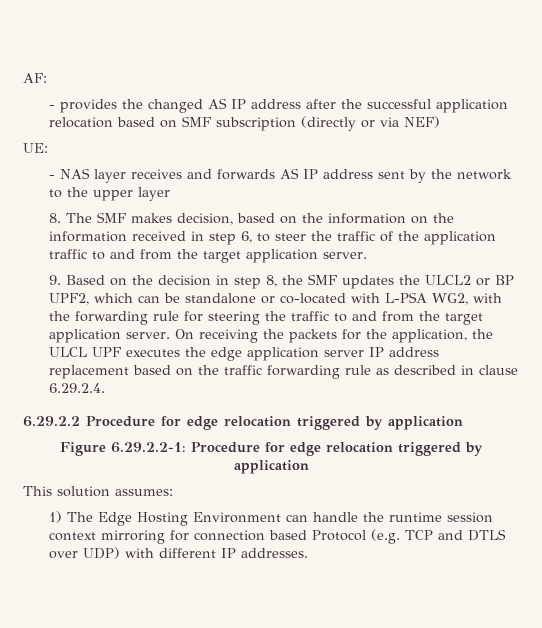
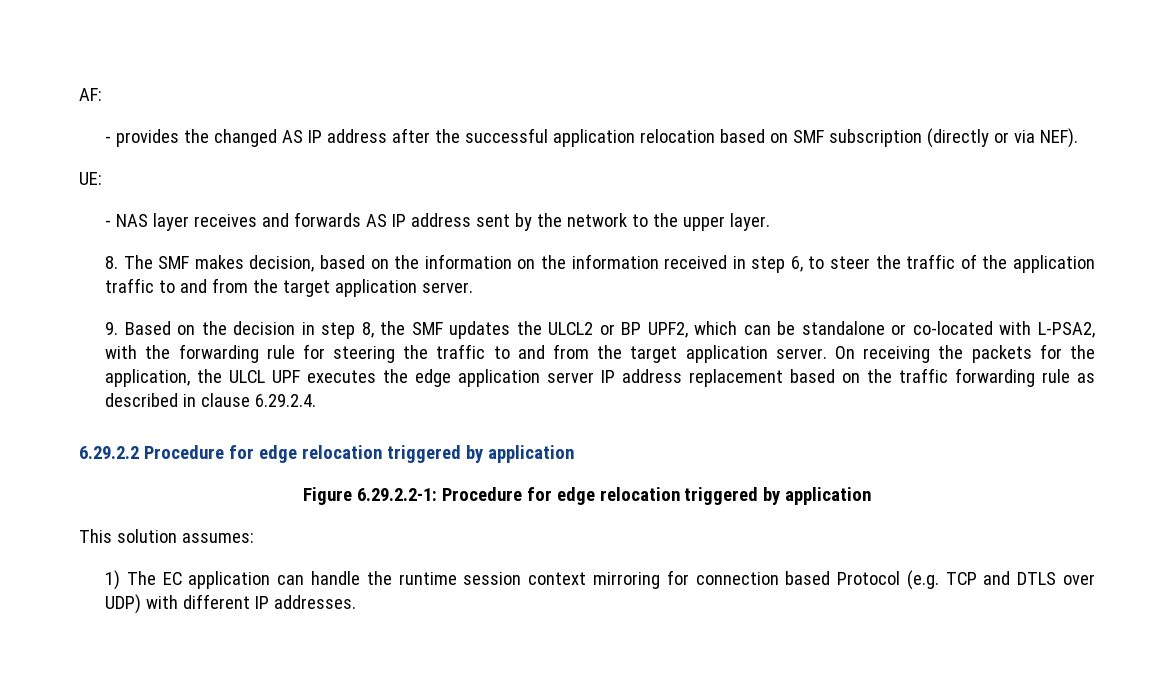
[404,116,441,128] NEF) -> [1040,128,1079,148] NEF).
[138,187,171,201] layer -> [730,213,771,231] layer.
[385,292,469,305] L-PSA WG2, -> [1038,322,1096,338] L-PSA2,
[98,512,282,526] Edge Hosting Environment -> [162,571,271,589] EC application

